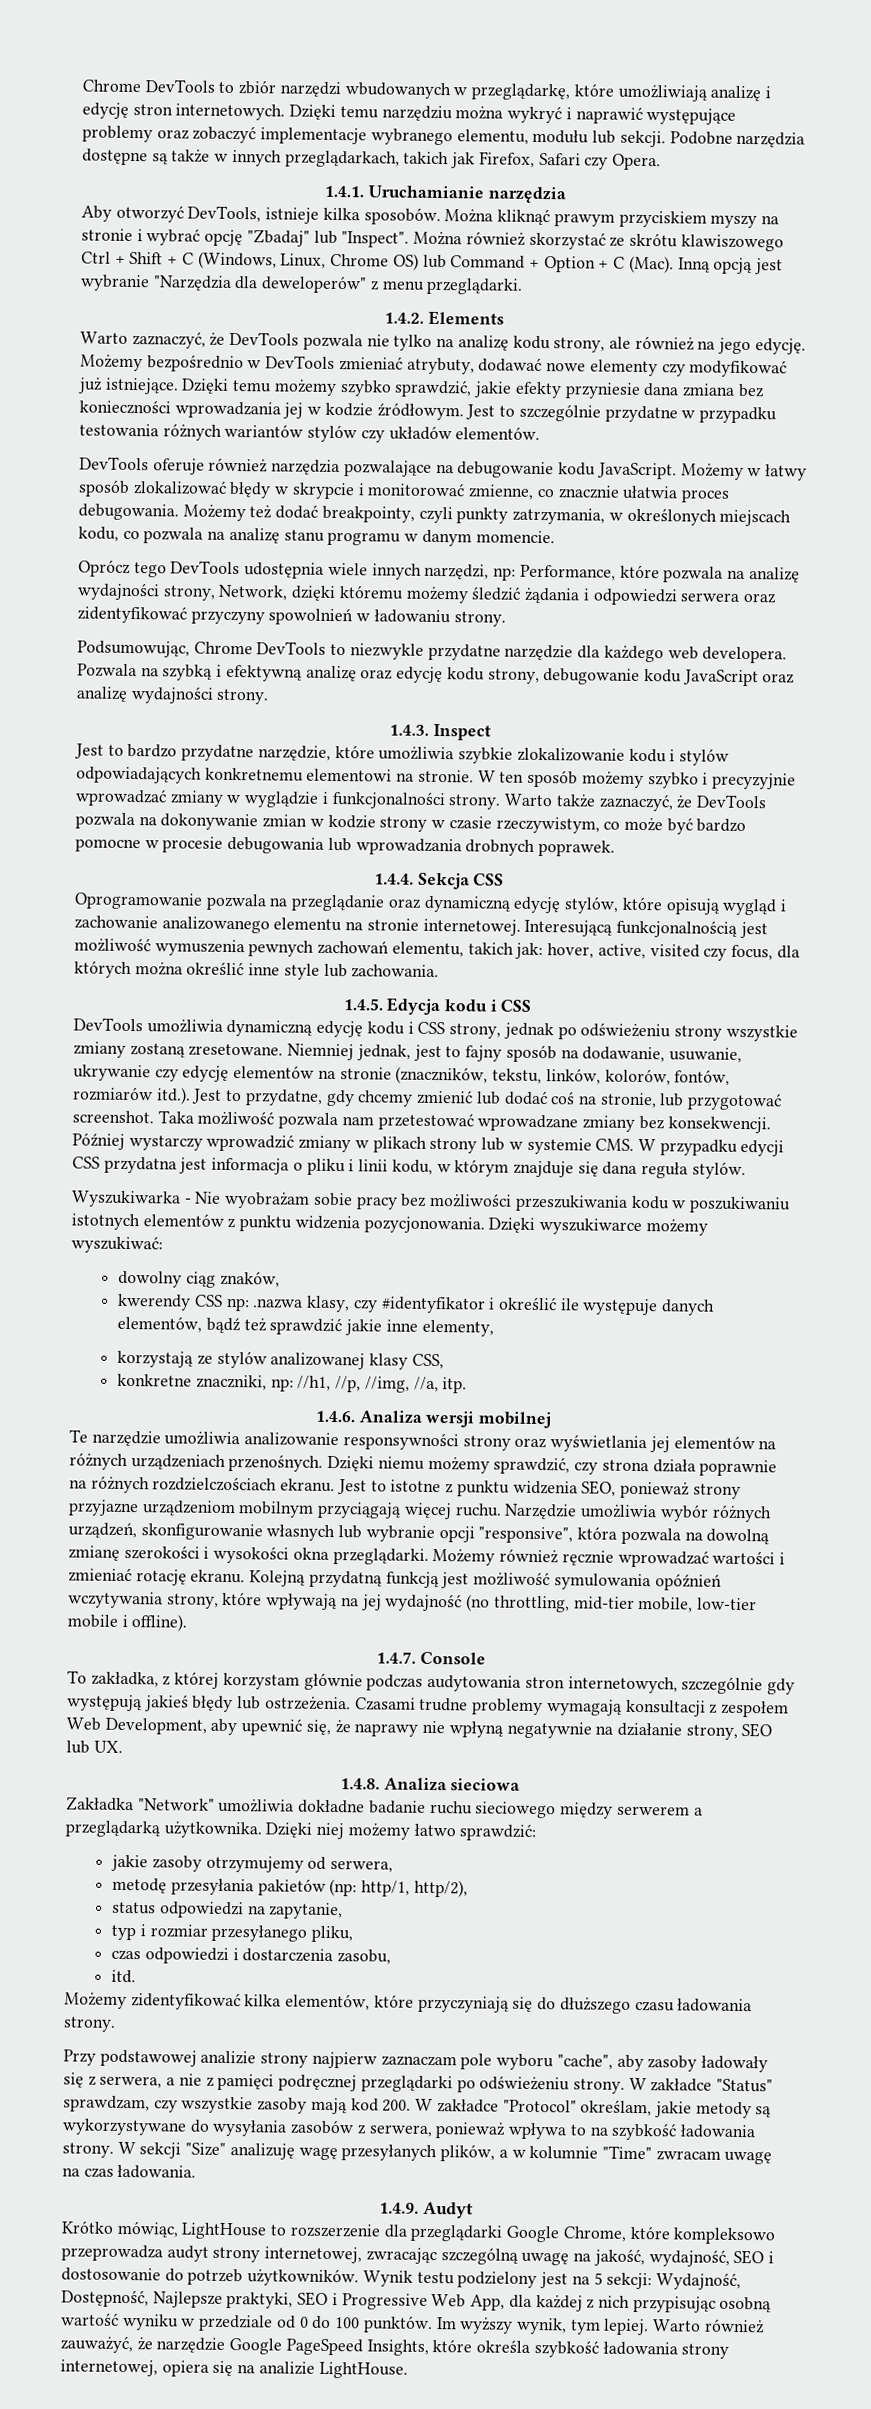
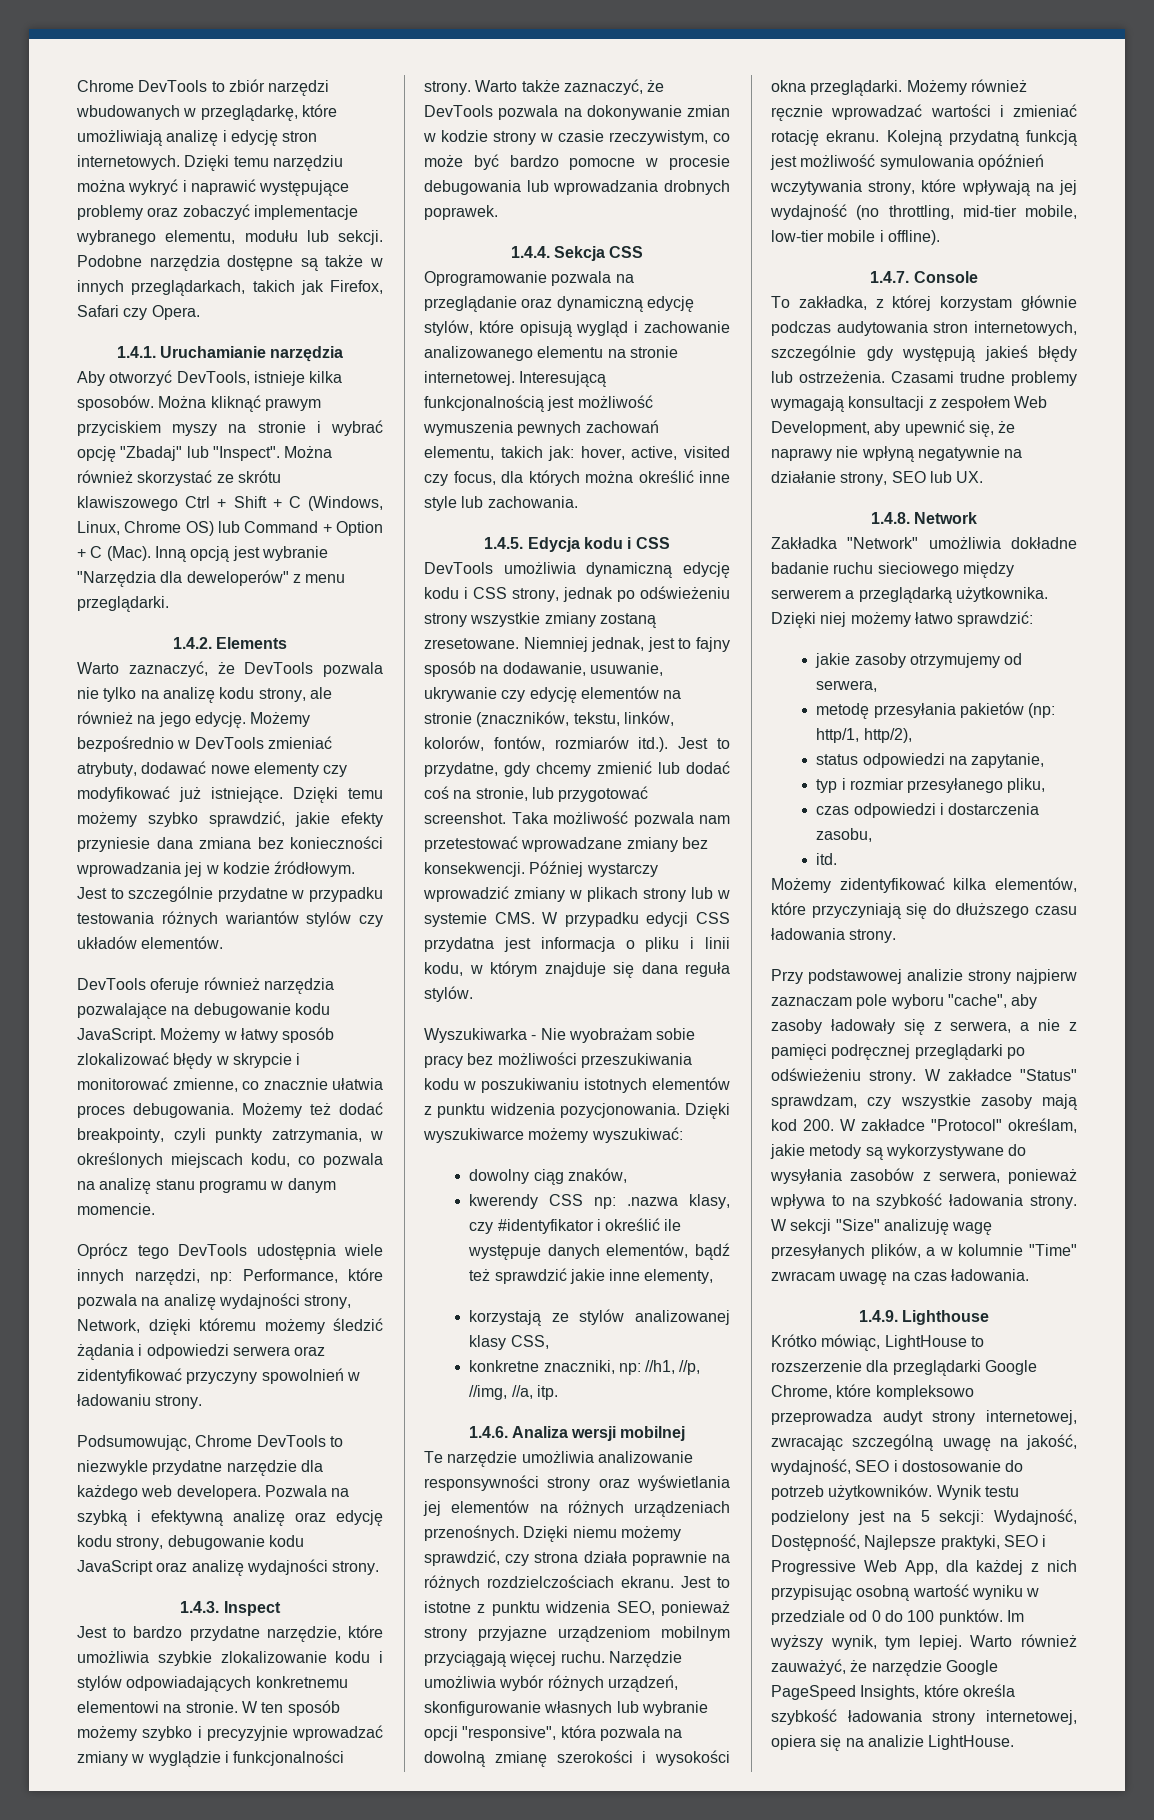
[383,1777,521,1792] Analiza sieciowa -> [914,512,978,524] Network
[422,2201,473,2219] Audyt -> [902,1310,990,1325] Lighthouse

